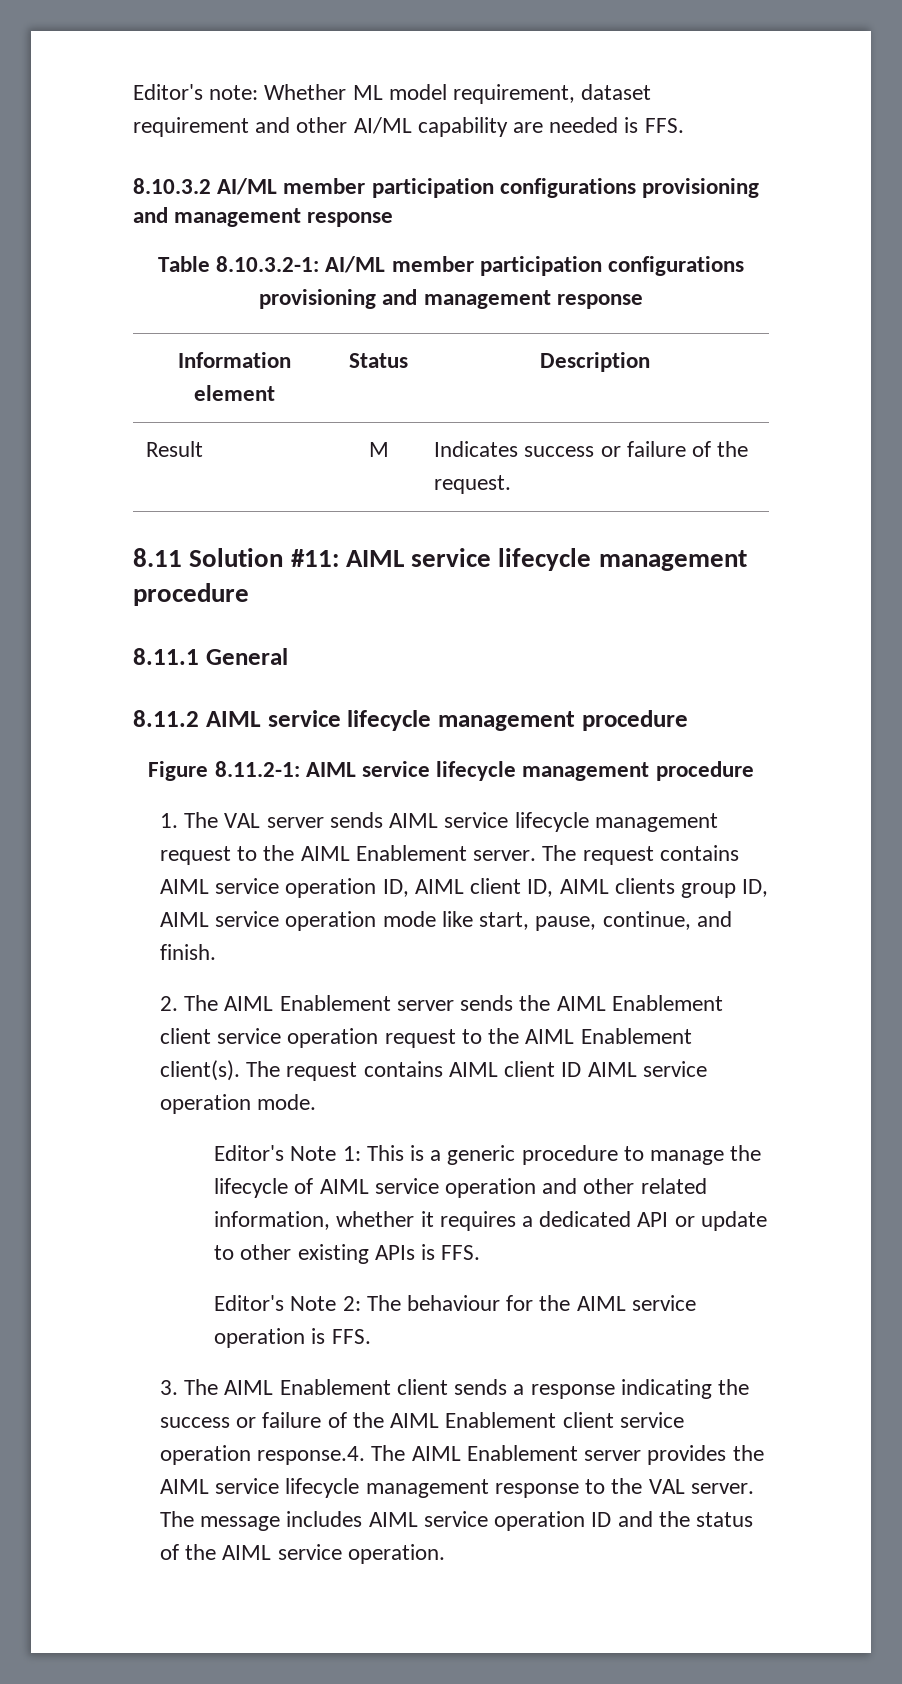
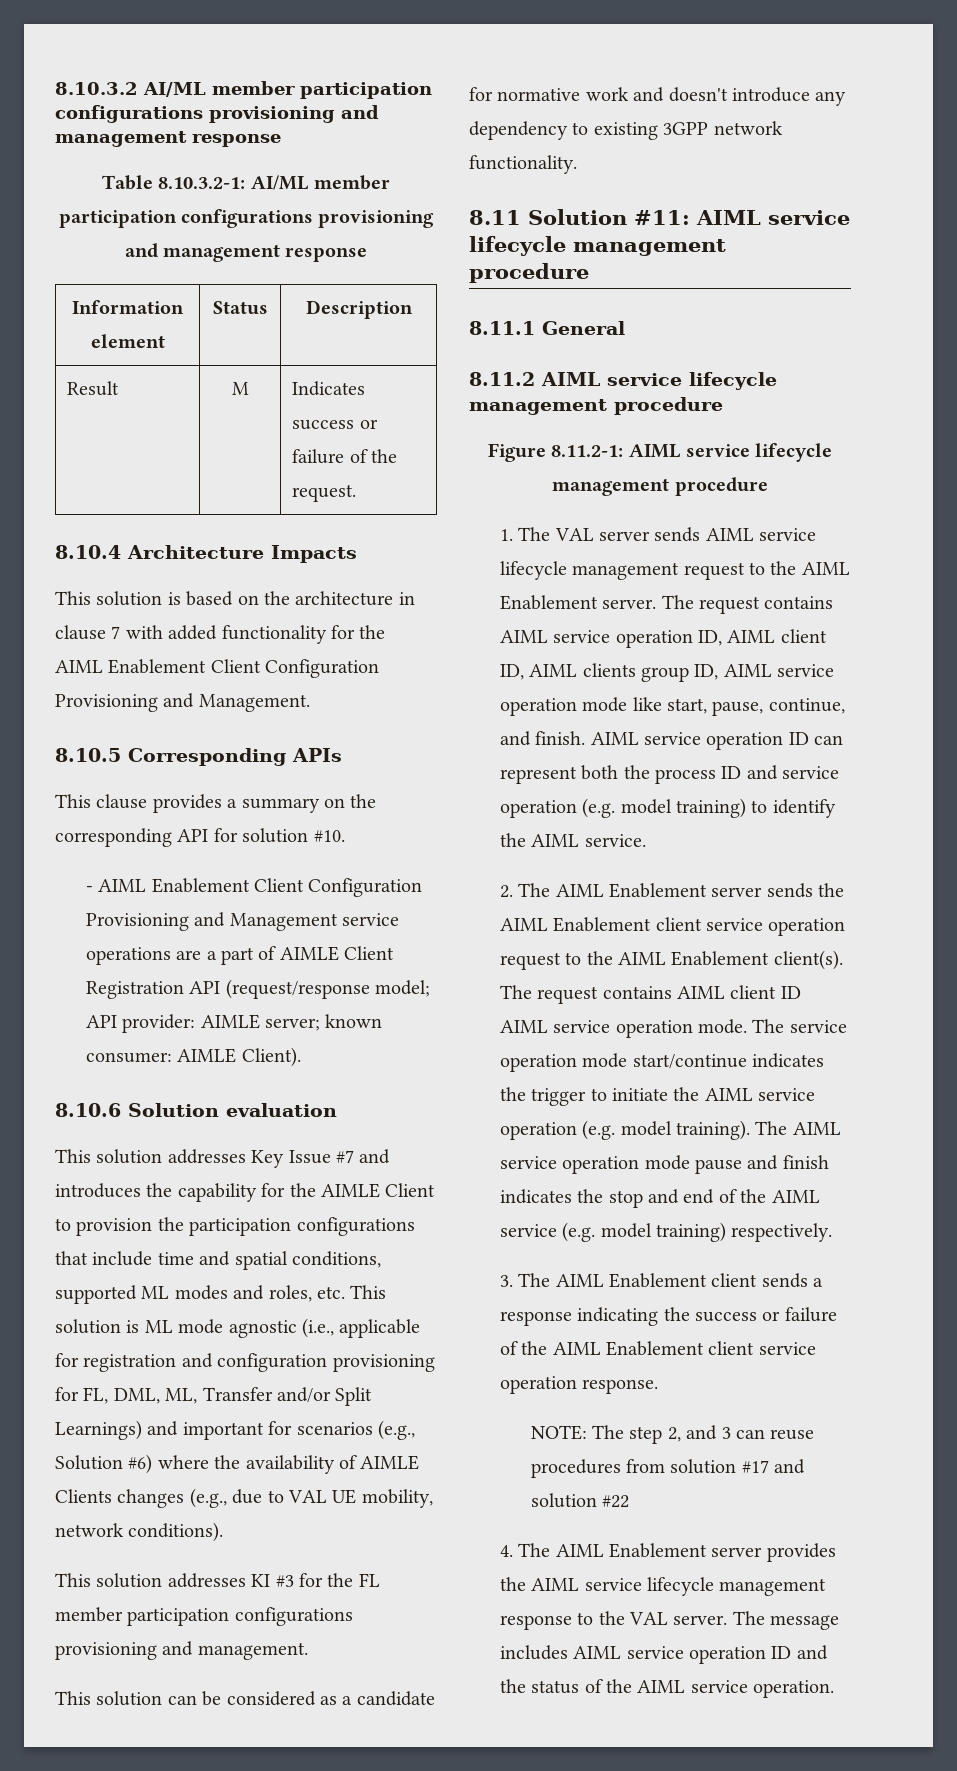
[133,84,652,104] [133,117,684,137] Editor's note: Whether ML model requirement, dataset requirement and other AI/ML capability are needed is FFS. // -> (55, 88) none
(512, 484) none -> [55,545,357,563] [55,591,415,606] [55,625,386,644] [55,659,380,678] [55,693,310,712] [55,748,342,766] [55,794,377,813] [55,828,345,847] [85,878,423,897] [85,912,399,931] [85,946,395,965] [85,979,430,999] [85,1014,383,1033] [85,1047,301,1067] [55,1103,337,1117] [55,1149,391,1168] [55,1183,436,1202] [55,1217,415,1236] [55,1251,381,1270] [55,1285,387,1304] [55,1318,421,1338] [55,1353,435,1372] [55,1387,373,1406] [55,1420,415,1440] [55,1454,420,1474] [55,1488,433,1508] [55,1522,224,1542] [55,1573,380,1588] [55,1607,353,1626] [55,1641,308,1660] [55,1691,435,1706] [469,87,847,106] [469,121,783,140] [469,155,577,174] // 8.10.4 Architecture Impacts // This solution is based on the architecture in clause 7 with added functionality for the AIML Enablement Client Configuration Provisioning and Management. // 8.10.5 Corresponding APIs // This clause provides a summary on the corresponding API for solution #10. // - AIML Enablement Client Configuration Provisioning and Management service operations are a part of AIMLE Client Registration API (request/response model; API provider: AIMLE server; known consumer: AIMLE Client). // 8.10.6 Solution evaluation // This solution addresses Key Issue #7 and introduces the capability for the AIMLE Client to provision the participation configurations that include time and spatial conditions, supported ML modes and roles, etc. This solution is ML mode agnostic (i.e., applicable for registration and configuration provisioning for FL, DML, ML, Transfer and/or Split Learnings) and important for scenarios (e.g., Solution #6) where the availability of AIMLE Clients changes (e.g., due to VAL UE mobility, network conditions). // This solution addresses KI #3 for the FL member participation configurations provisioning and management. // This solution can be considered as a candidate for normative work and doesn't introduce any dependency to existing 3GPP network functionality.
(217, 952) none -> [590,732,844,750] [499,765,840,784] [499,798,836,818] [499,833,646,847] AIML service operation ID can represent both the process ID and service operation (e.g. model training) to identify the AIML service.
[214,1145,762,1165] [214,1178,707,1198] [214,1211,767,1231] [214,1244,481,1264] [214,1295,696,1311] [214,1328,371,1348] // Editor's Note 1: This is a generic procedure to manage the lifecycle of AIML service operation and other related information, whether it requires a dedicated API or update to other existing APIs is FFS. // Editor's Note 2: The behaviour for the AIML service operation is FFS. -> [752,1019,847,1033] [499,1053,824,1072] [499,1087,816,1106] [499,1120,841,1140] [499,1155,829,1174] [499,1189,820,1208] [499,1222,833,1242] The service operation mode start/continue indicates the trigger to initiate the AIML service operation (e.g. model training). The AIML service operation mode pause and finish indicates the stop and end of the AIML service (e.g. model training) respectively.
[257,1446,366,1465] response.4. -> [582,1379,659,1394] [530,1425,815,1444] [530,1459,806,1478] [530,1493,629,1508] [499,1545,513,1557] response. // NOTE: The step 2, and 3 can reuse procedures from solution #17 and solution #22 // 4.

